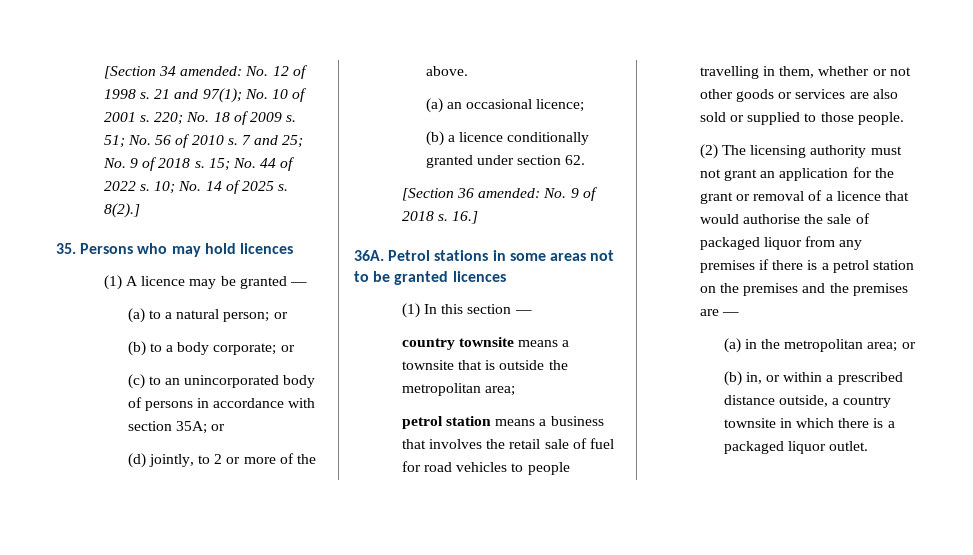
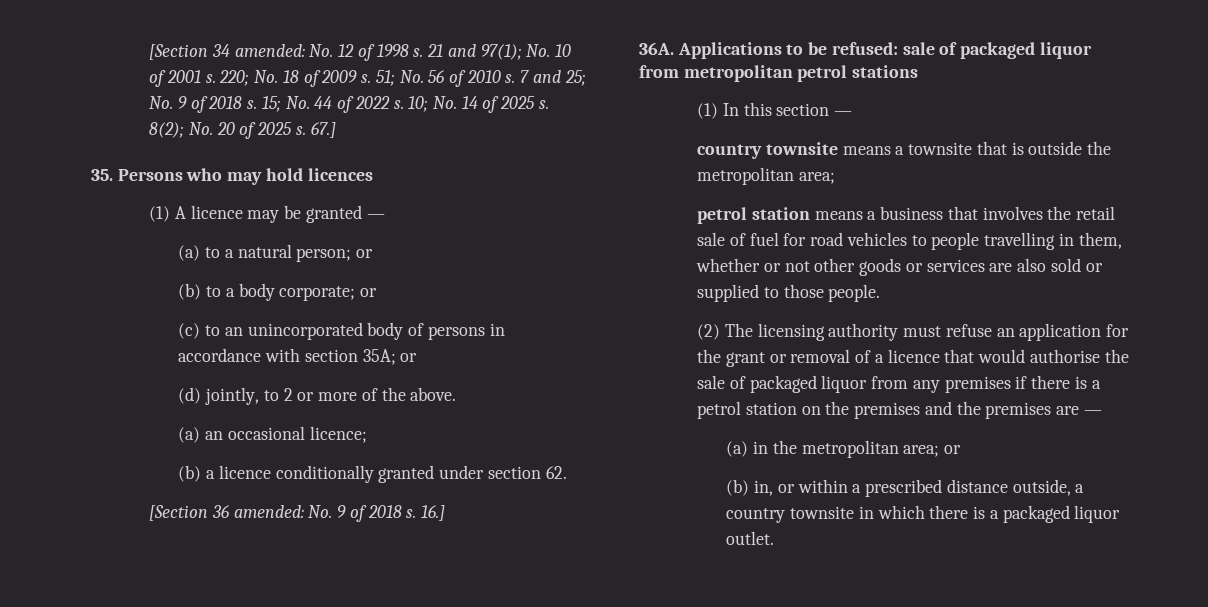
[103,203,140,218] 8(2).] -> [149,122,336,139] 8(2); No. 20 of 2025 s. 67.]
[388,250,615,261] [354,271,506,285] Petrol stations in some areas not to be granted licences -> [677,42,1092,59] [639,65,919,82] Applications to be refused: sale of packaged liquor from metropolitan petrol stations
[699,169,757,181] not grant -> [945,324,992,337] refuse

